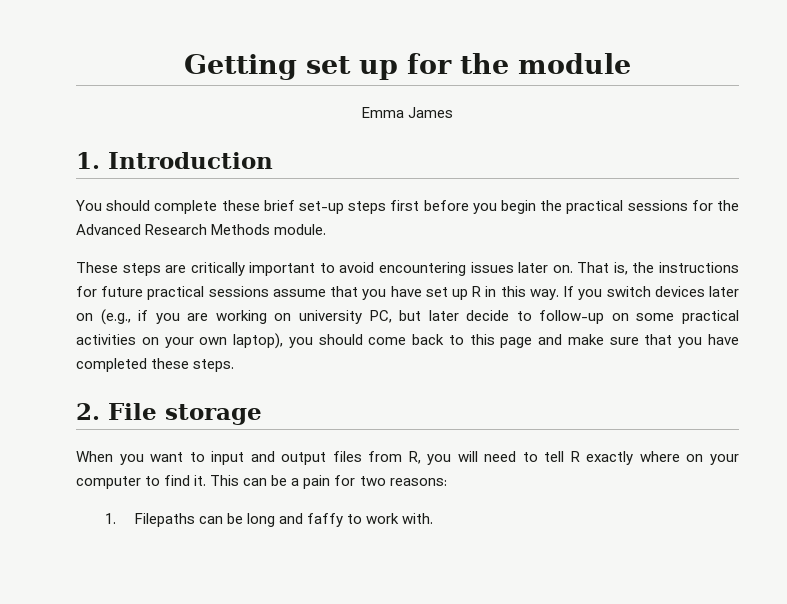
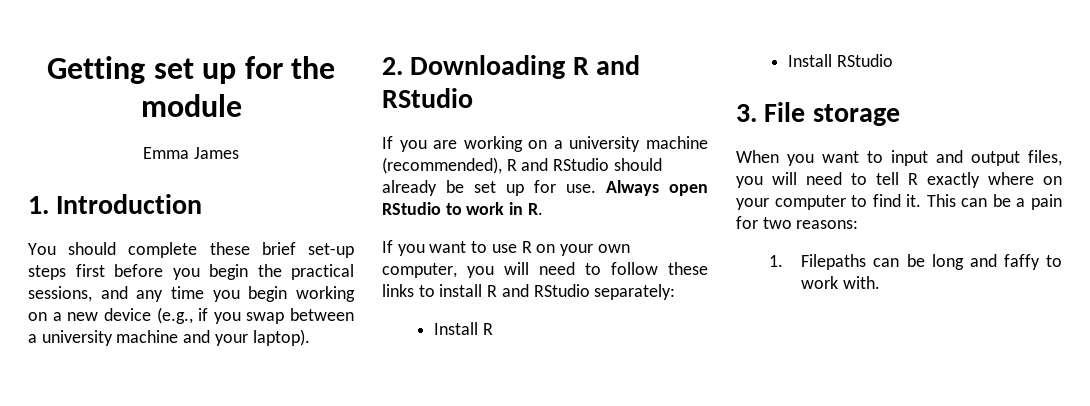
[627,200,739,211] [76,224,327,235] [76,262,739,276] [76,286,739,300] [76,309,739,325] [76,333,739,349] [76,358,235,372] [76,403,100,420] sessions for the Advanced Research Methods module. // These steps are critically important to avoid encountering issues later on. That is, the instructions for future practical sessions assume that you have set up R in this way. If you switch devices later on (e.g., if you are working on university PC, but later decide to follow-up on some practical activities on your own laptop), you should come back to this page and make sure that you have completed these steps. // 2. -> [28,286,355,302] [28,307,354,324] [28,329,310,346] [382,55,641,79] [382,88,473,108] [382,136,708,152] [382,157,662,174] [382,180,708,196] [382,202,543,215] [382,240,630,256] [382,262,708,278] [382,284,676,300] [433,322,493,335] [787,54,893,67] [736,104,757,122] sessions, and any time you begin working on a new device (e.g., if you swap between a university machine and your laptop). // 2. Downloading R and RStudio // If you are working on a university machine (recommended), R and RStudio should already be set up for use. Always open RStudio to work in R. // If you want to use R on your own computer, you will need to follow these links to install R and RStudio separately: // Install R // Install RStudio // 3.
[332,451,421,464] files from R, -> [1028,150,1062,166] files,

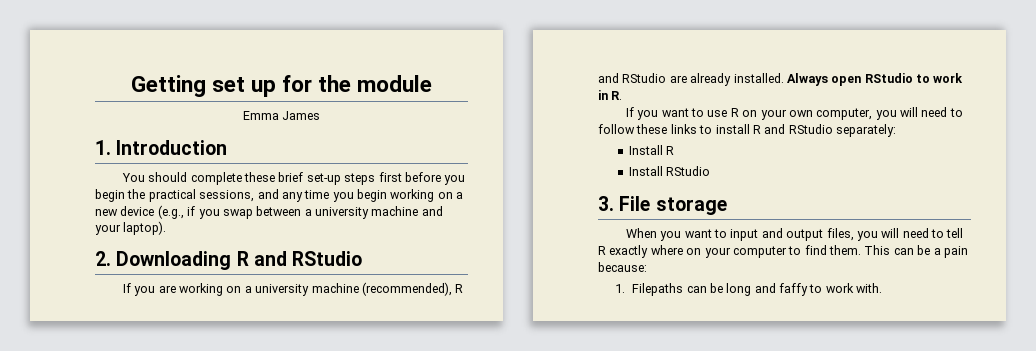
[613,158,662,171] [382,180,596,196] should already be set up for use. -> [669,73,784,86] are already installed.
[906,194,922,207] it. -> [829,245,861,255] them.
[736,216,859,229] for two reasons: -> [598,262,647,272] because:

